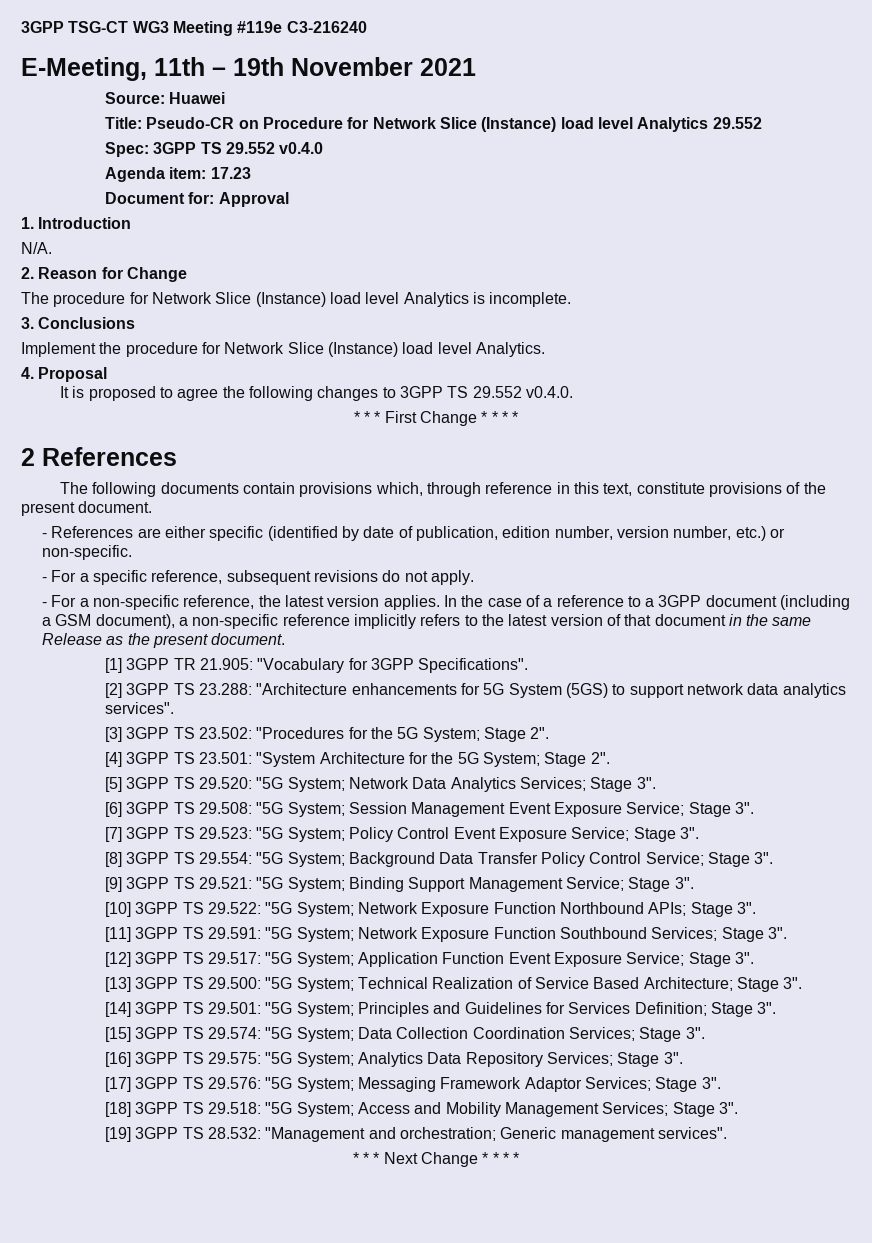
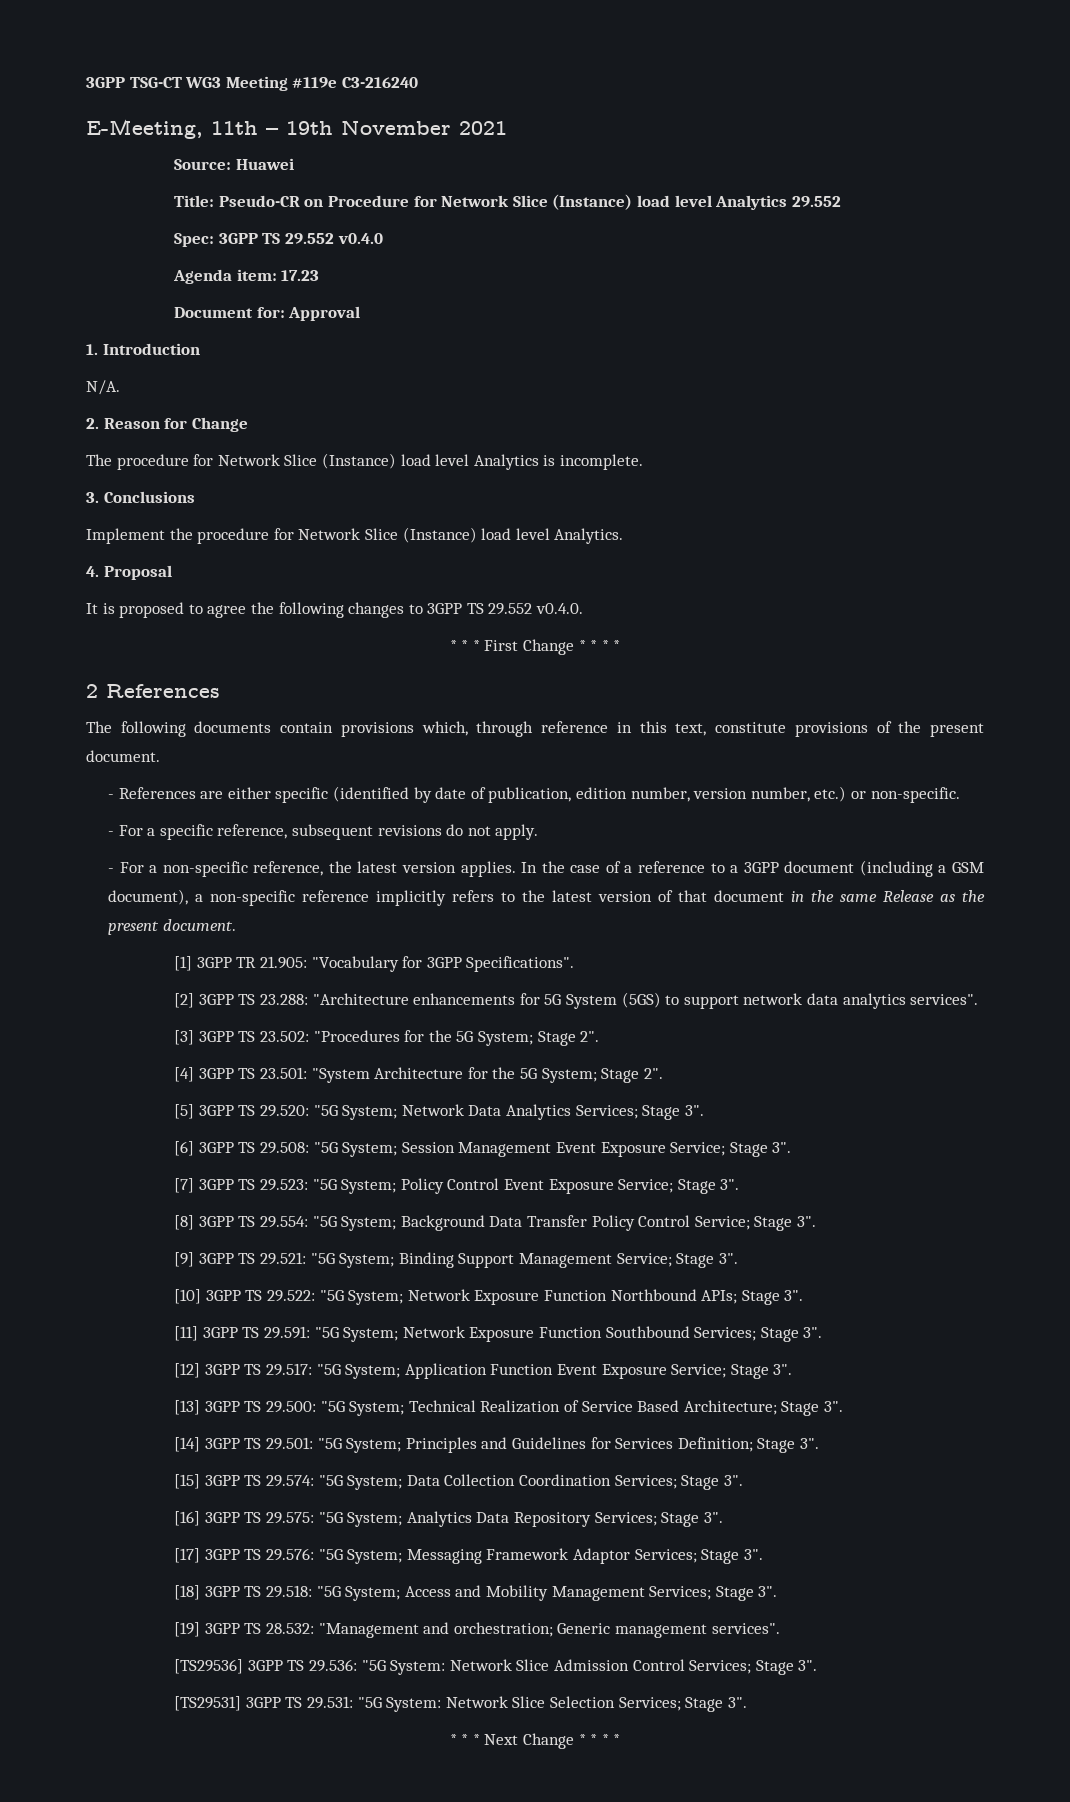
(727, 1133) none -> [174,1659,818,1675] [174,1696,747,1712] // [TS29536] 3GPP TS 29.536: "5G System: Network Slice Admission Control Services; Stage 3". // [TS29531] 3GPP TS 29.531: "5G System: Network Slice Selection Services; Stage 3".

